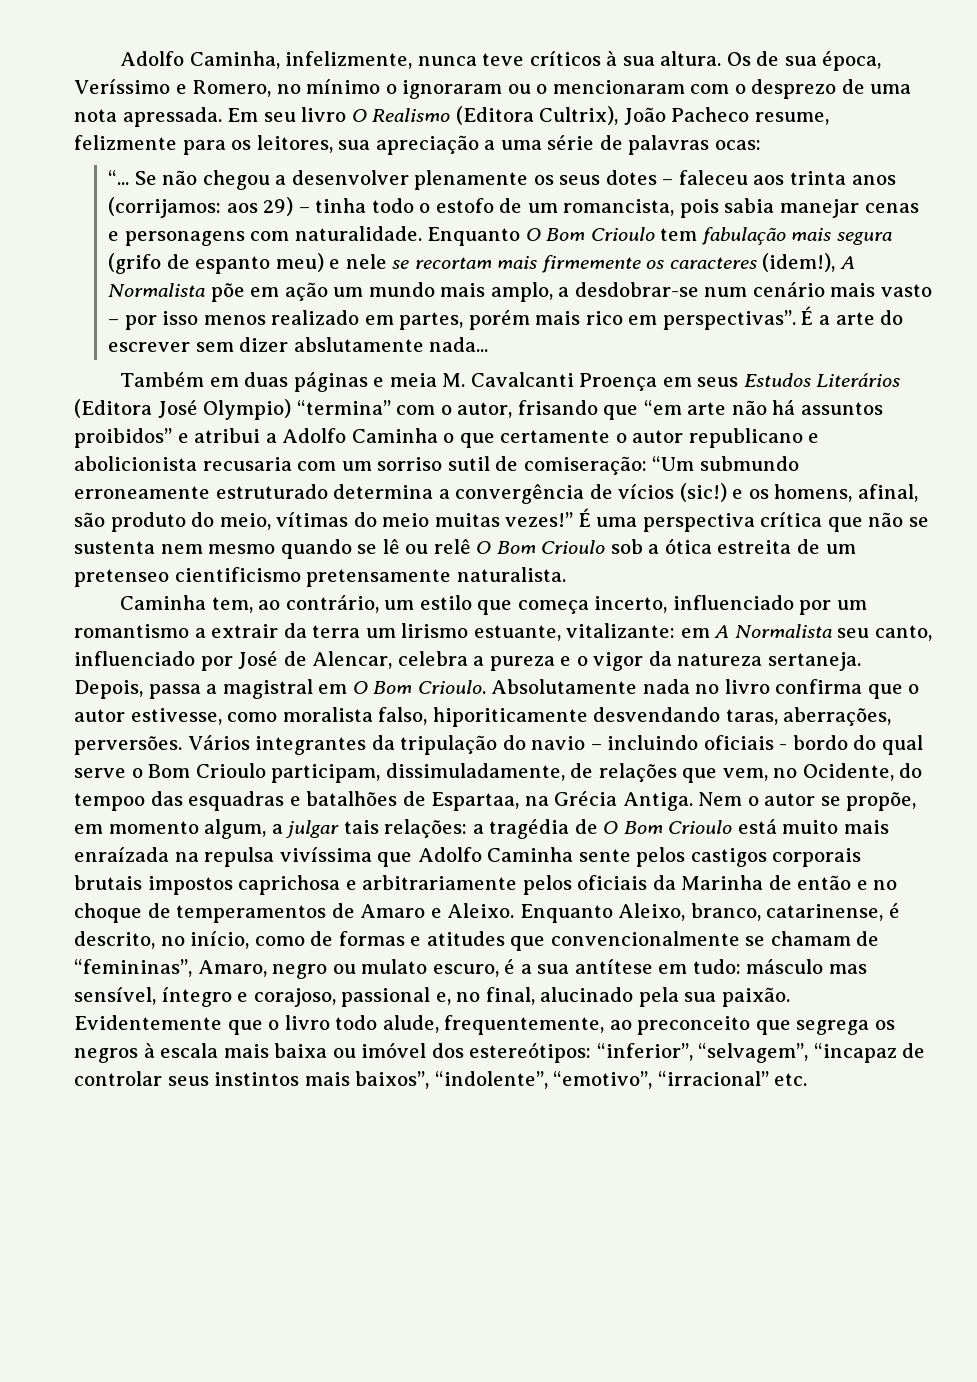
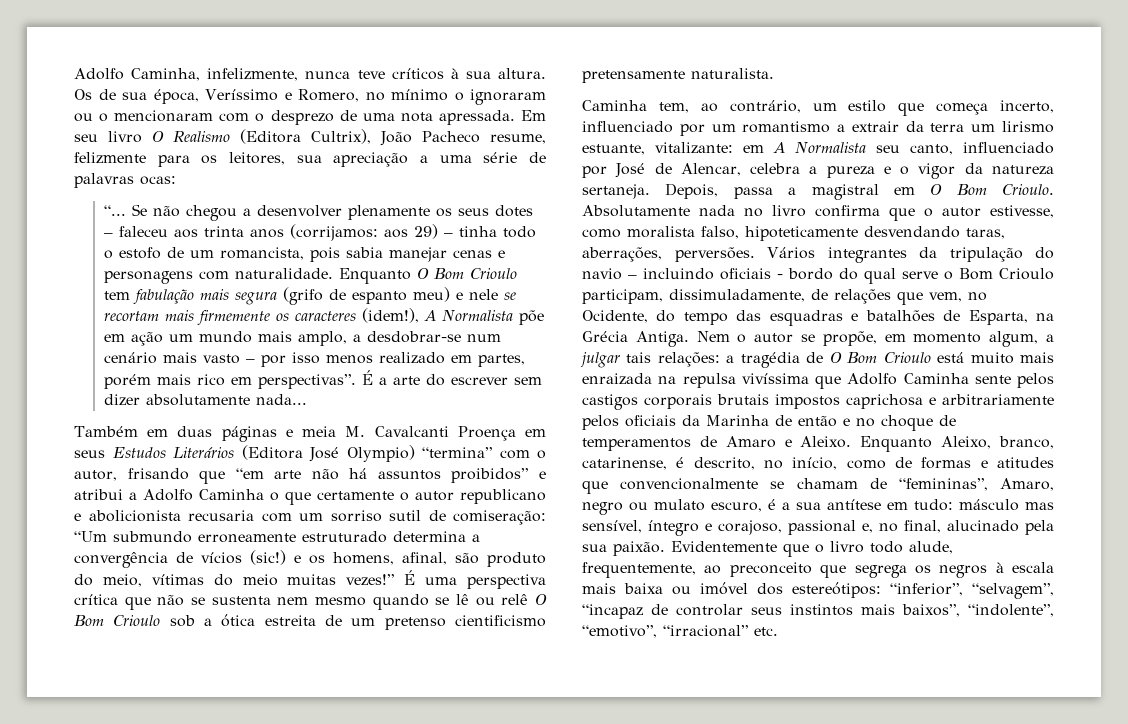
[293,337,424,352] abslutamente -> [145,394,250,406] absolutamente
[74,569,169,587] pretenseo -> [384,617,446,630] pretenso
[432,707,588,727] hiporiticamente -> [745,226,858,241] hipoteticamente
[74,793,145,811] tempoo -> [683,312,728,325] tempo
[431,792,520,811] Espartaa, -> [968,310,1028,325] Esparta,
[74,847,169,862] enraízada -> [582,373,652,385] enraizada

